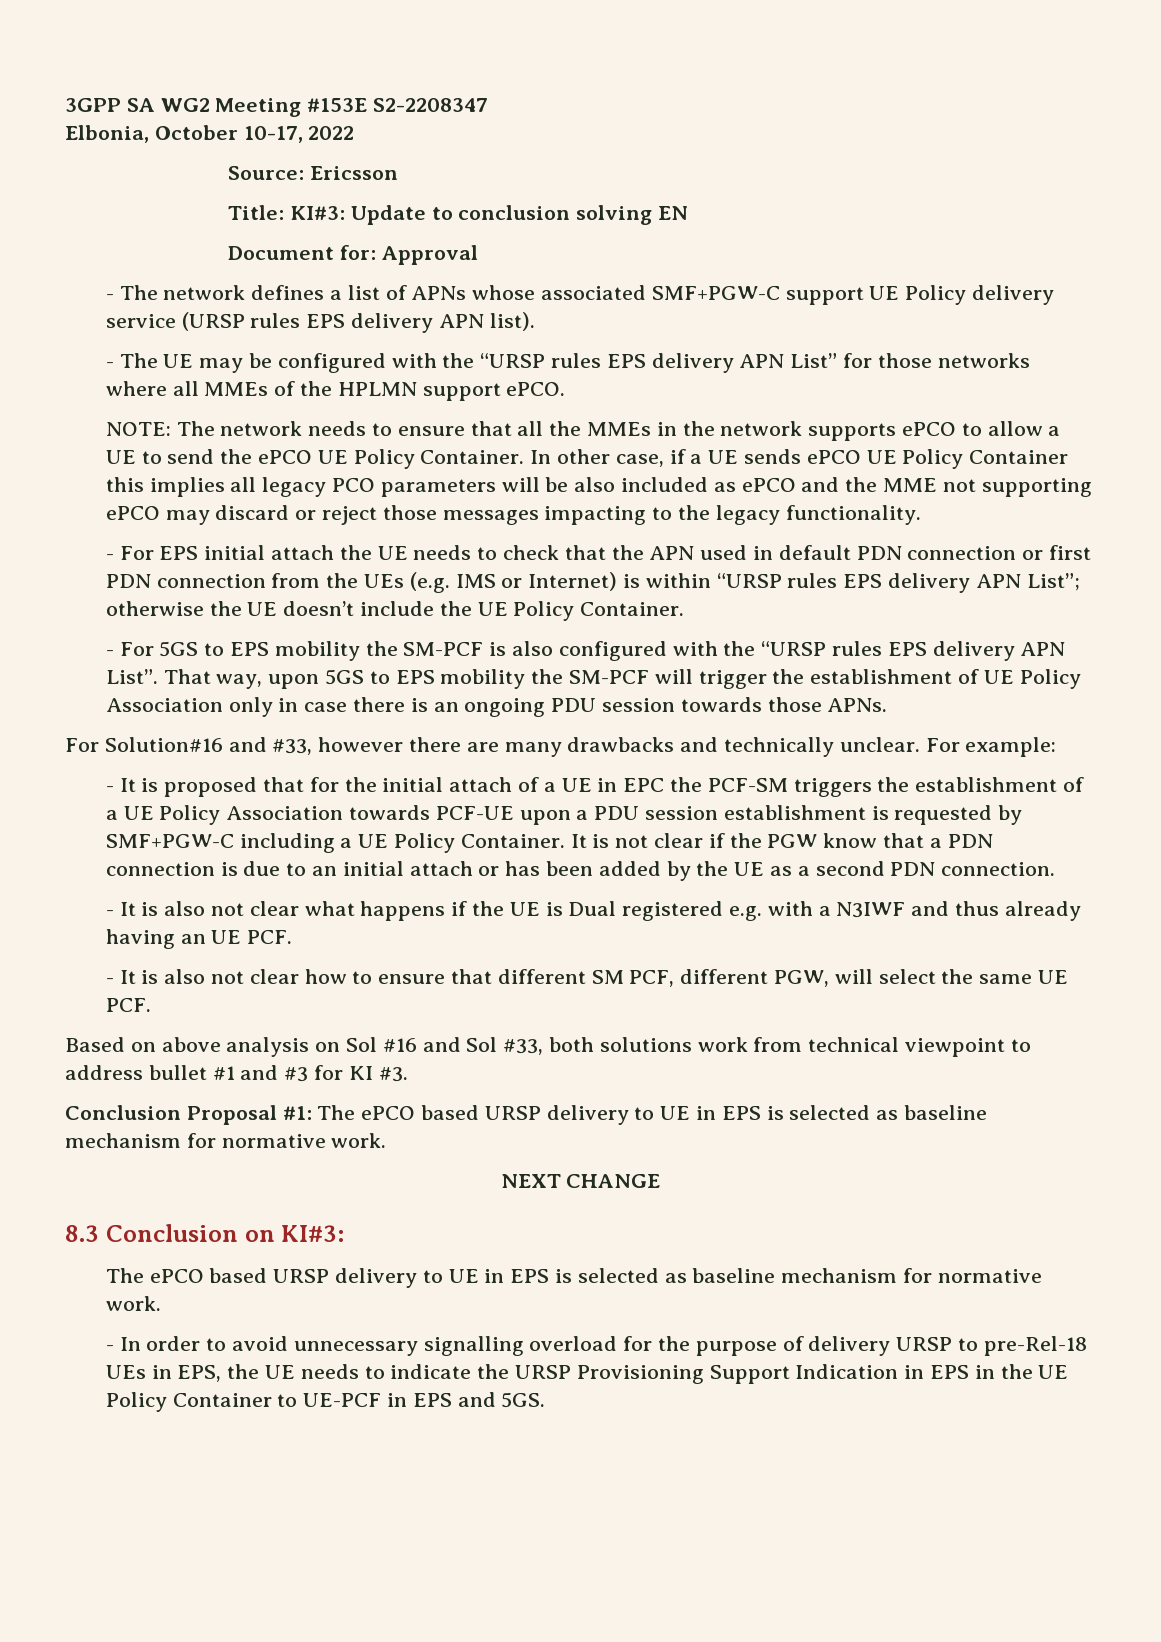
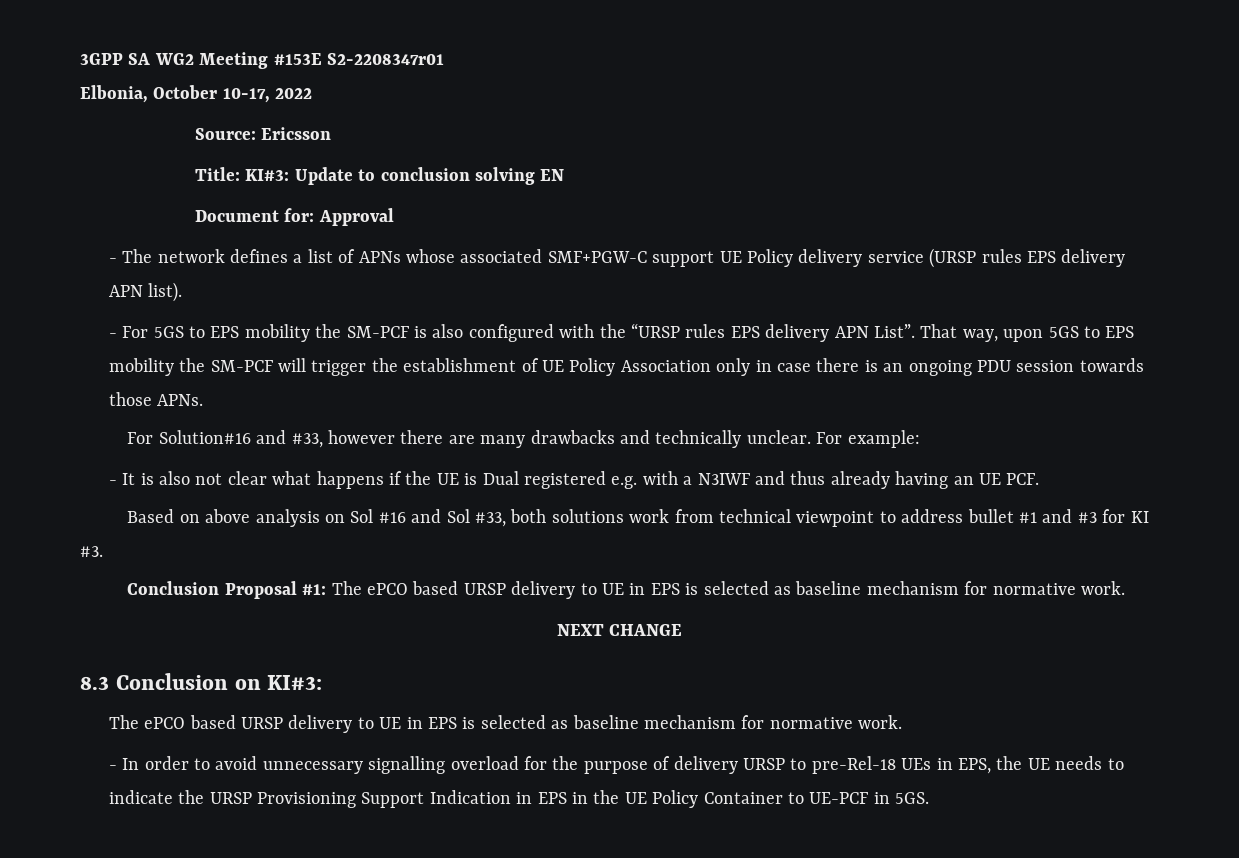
[373,98,489,112] S2-2208347 -> [327,53,444,65] S2-2208347r01
[105,353,1030,373] [105,381,566,401] [105,421,1061,441] [105,449,1069,469] [105,477,1092,497] [105,505,921,525] [105,545,1092,560] [105,572,1080,593] [105,601,685,621] // - The UE may be configured with the “URSP rules EPS delivery APN List” for those networks where all MMEs of the HPLMN support ePCO. // NOTE: The network needs to ensure that all the MMEs in the network supports ePCO to allow a UE to send the ePCO UE Policy Container. In other case, if a UE sends ePCO UE Policy Container this implies all legacy PCO parameters will be also included as ePCO and the MME not supporting ePCO may discard or reject those messages impacting to the legacy functionality. // - For EPS initial attach the UE needs to check that the APN used in default PDN connection or first PDN connection from the UEs (e.g. IMS or Internet) is within “URSP rules EPS delivery APN List”; otherwise the UE doesn’t include the UE Policy Container. -> (183, 292) none
[105,777,1085,797] [105,805,1023,825] [105,833,993,853] [105,861,1056,881] // - It is proposed that for the initial attach of a UE in EPC the PCF-SM triggers the establishment of a UE Policy Association towards PCF-UE upon a PDU session establishment is requested by SMF+PGW-C including a UE Policy Container. It is not clear if the PGW know that a PDN connection is due to an initial attach or has been added by the UE as a second PDN connection. -> (920, 439) none
[105,969,1069,987] [105,998,151,1012] // - It is also not clear how to ensure that different SM PCF, different PGW, will select the same UE PCF. -> (1040, 479) none
[412,1392,496,1407] EPS and -> (890, 798) none

